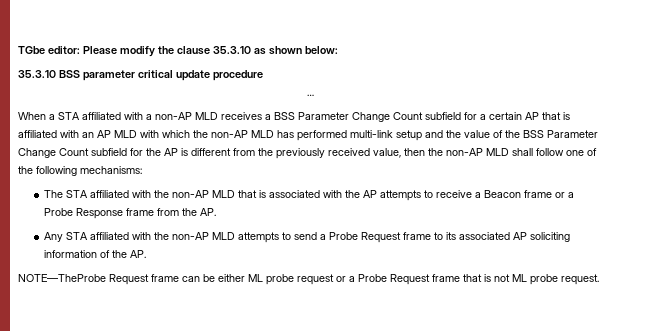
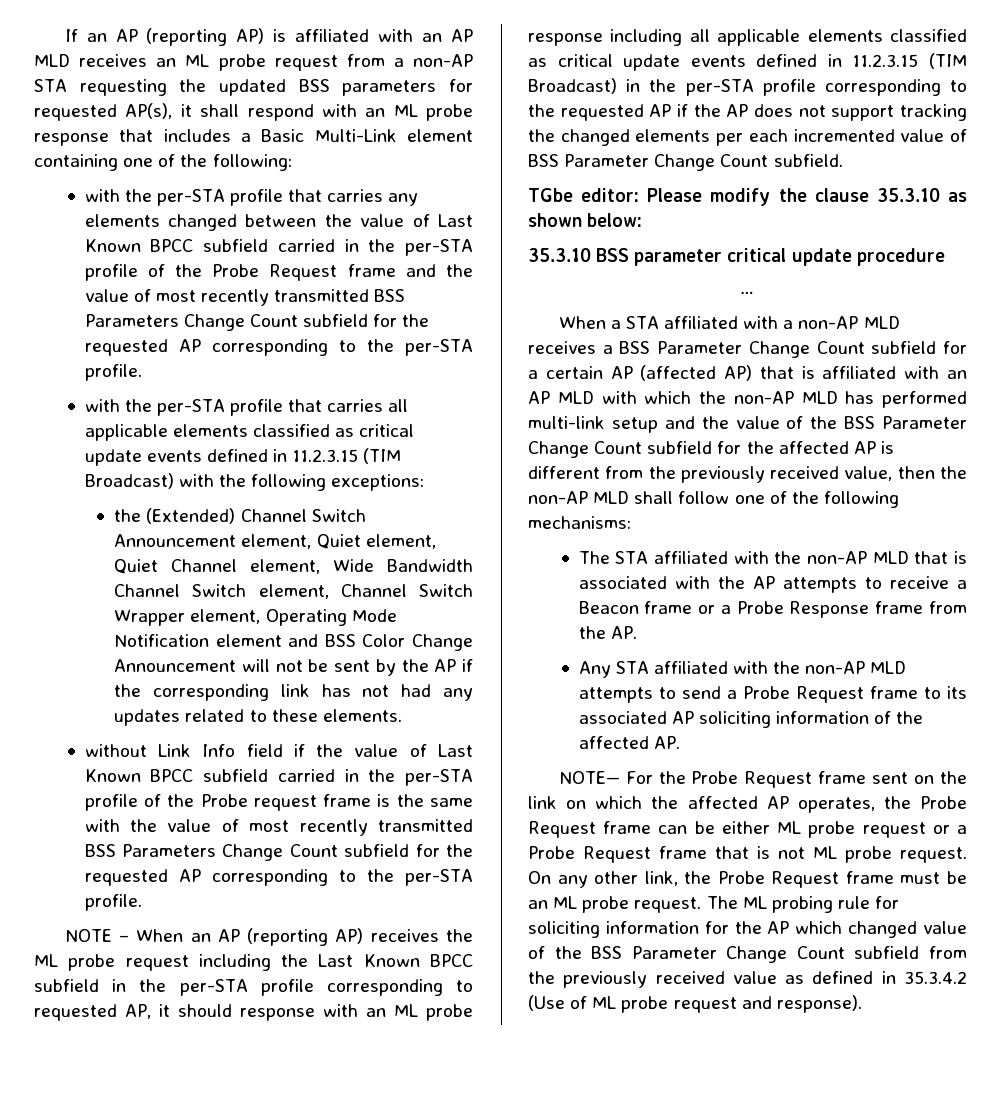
(18, 50) none -> [64,28,474,46] [34,54,473,71] [34,79,473,96] [34,103,473,121] [34,129,473,146] [34,154,292,171] [84,189,419,206] [84,214,473,231] [84,239,474,256] [84,264,473,281] [84,289,406,306] [84,314,430,331] [84,339,474,356] [84,364,142,381] [84,399,409,416] [84,424,415,441] [84,448,402,466] [84,473,425,491] [114,508,366,524] [114,534,436,549] [114,559,473,574] [114,584,473,599] [114,609,397,626] [114,634,474,651] [114,659,473,676] [114,684,473,701] [114,709,402,726] [84,744,473,757] [84,769,474,786] [84,794,473,811] [84,819,474,836] [84,844,474,861] [84,869,474,886] [84,894,142,911] [64,928,473,946] [34,954,473,971] [34,979,473,996] [34,1004,473,1021] [528,29,967,46] [528,53,967,71] [528,78,967,96] [528,104,967,121] [528,129,967,146] [528,154,843,171] If an AP (reporting AP) is affiliated with an AP MLD receives an ML probe request from a non-AP STA requesting the updated BSS parameters for requested AP(s), it shall respond with an ML probe response that includes a Basic Multi-Link element containing one of the following: // with the per-STA profile that carries any elements changed between the value of Last Known BPCC subfield carried in the per-STA profile of the Probe Request frame and the value of most recently transmitted BSS Parameters Change Count subfield for the requested AP corresponding to the per-STA profile. // with the per-STA profile that carries all applicable elements classified as critical update events defined in 11.2.3.15 (TIM Broadcast) with the following exceptions: // the (Extended) Channel Switch Announcement element, Quiet element, Quiet Channel element, Wide Bandwidth Channel Switch element, Channel Switch Wrapper element, Operating Mode Notification element and BSS Color Change Announcement will not be sent by the AP if the corresponding link has not had any updates related to these elements. // without Link Info field if the value of Last Known BPCC subfield carried in the per-STA profile of the Probe request frame is the same with the value of most recently transmitted BSS Parameters Change Count subfield for the requested AP corresponding to the per-STA profile. // NOTE – When an AP (reporting AP) receives the ML probe request including the Last Known BPCC subfield in the per-STA profile corresponding to requested AP, it should response with an ML probe response including all applicable elements classified as critical update events defined in 11.2.3.15 (TIM Broadcast) in the per-STA profile corresponding to the requested AP if the AP does not support tracking the changed elements per each incremented value of BSS Parameter Change Count subfield. //
(539, 116) none -> [640,365,753,381] (affected AP)
(161, 152) none -> [778,441,849,454] affected
[129,250,146,258] [18,274,106,282] AP. // NOTE—TheProbe -> [578,736,680,749] [558,771,967,788] [528,796,967,813] affected AP. // NOTE— For the Probe Request frame sent on the link on which the affected AP operates, the Probe
(599, 279) none -> [528,871,967,888] [528,896,900,913] [528,921,967,938] [528,946,967,963] [528,971,967,988] [528,995,862,1013] On any other link, the Probe Request frame must be an ML probe request. The ML probing rule for soliciting information for the AP which changed value of the BSS Parameter Change Count subfield from the previously received value as defined in 35.3.4.2 (Use of ML probe request and response).

